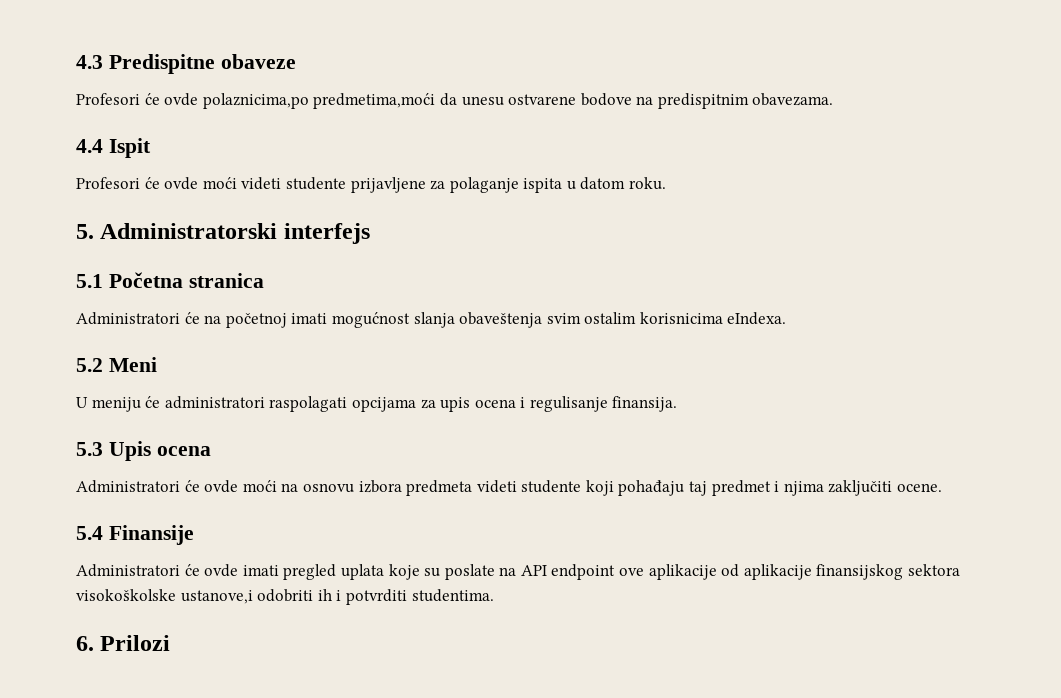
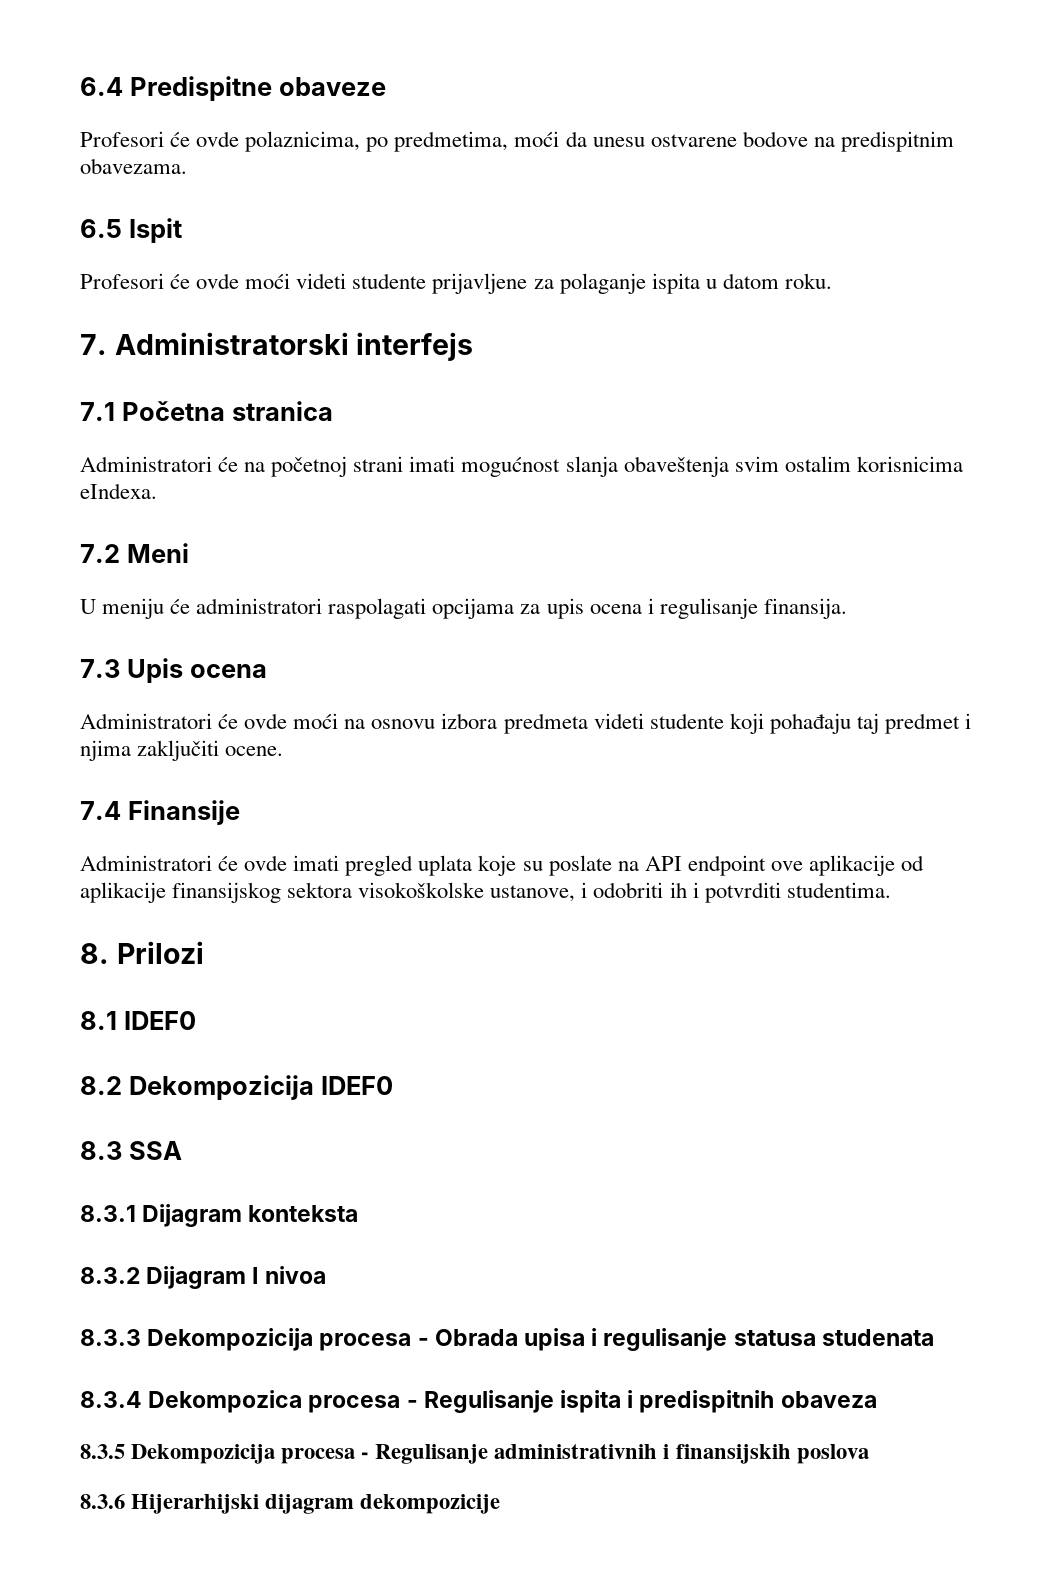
[76,55,103,69] 4.3 -> [80,77,123,96] 6.4
[202,93,436,109] polaznicima,po predmetima,moći -> [245,131,560,152] polaznicima, po predmetima, moći
[76,139,103,153] 4.4 -> [80,219,122,238] 6.5
[76,224,94,239] 5. -> [80,334,107,355] 7.
[76,274,103,288] 5.1 -> [80,402,115,421] 7.1
(287, 320) none -> [353,456,404,472] strani
[76,358,103,372] 5.2 -> [80,544,120,563] 7.2
[76,442,103,456] 5.3 -> [80,659,120,678] 7.3
[76,526,103,540] 5.4 -> [80,801,121,820] 7.4
[180,590,253,604] ustanove,i -> [490,882,588,902] ustanove, i
[76,636,94,651] 6. -> [80,943,109,964] 8.
(171, 643) none -> [80,1011,196,1030] [80,1075,393,1100] [80,1141,182,1160] [80,1204,359,1227] [80,1266,326,1289] [80,1328,934,1351] [80,1390,877,1413] [80,1444,869,1464] [80,1494,501,1514] // 8.1 IDEF0 // 8.2 Dekompozicija IDEF0 // 8.3 SSA // 8.3.1 Dijagram konteksta // 8.3.2 Dijagram I nivoa // 8.3.3 Dekompozicija procesa - Obrada upisa i regulisanje statusa studenata // 8.3.4 Dekompozica procesa - Regulisanje ispita i predispitnih obaveza // 8.3.5 Dekompozicija procesa - Regulisanje administrativnih i finansijskih poslova // 8.3.6 Hijerarhijski dijagram dekompozicije

